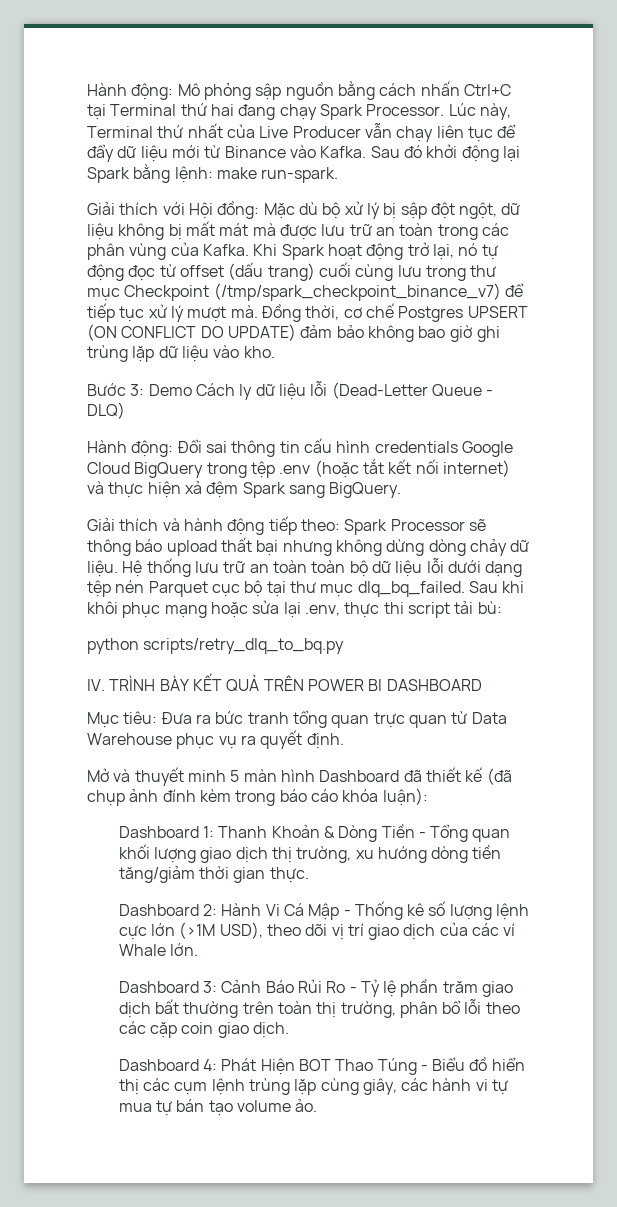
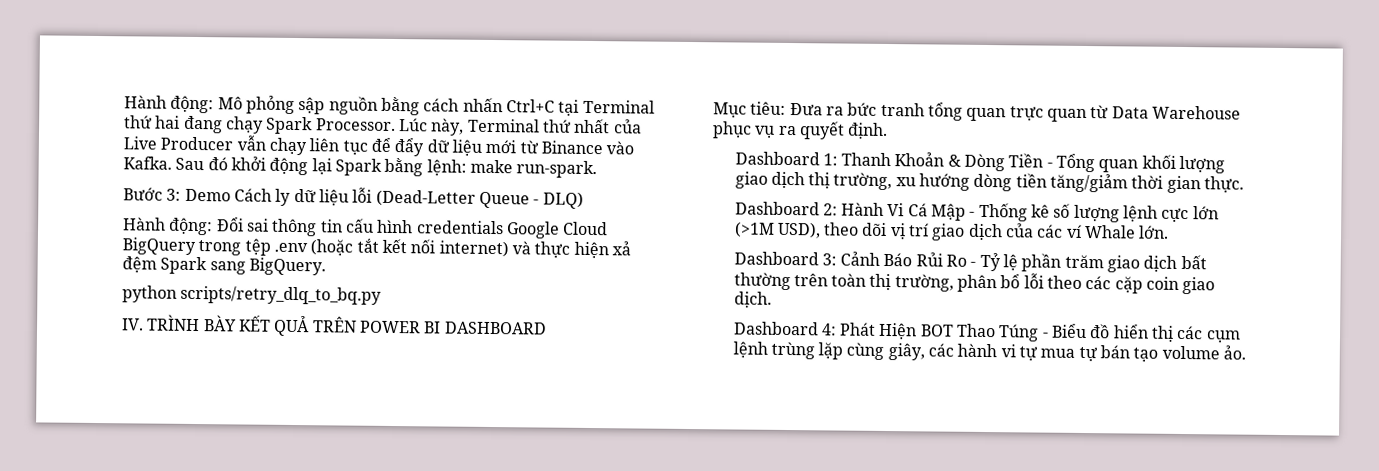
[87,201,521,219] [87,221,509,240] [87,242,498,260] [87,262,497,281] [87,283,524,301] [87,303,528,322] [87,324,500,342] [87,345,275,362] // Giải thích với Hội đồng: Mặc dù bộ xử lý bị sập đột ngột, dữ liệu không bị mất mát mà được lưu trữ an toàn trong các phân vùng của Kafka. Khi Spark hoạt động trở lại, nó tự động đọc từ offset (dấu trang) cuối cùng lưu trong thư mục Checkpoint (/tmp/spark_checkpoint_binance_v7) để tiếp tục xử lý mượt mà. Đồng thời, cơ chế Postgres UPSERT (ON CONFLICT DO UPDATE) đảm bảo không bao giờ ghi trùng lặp dữ liệu vào kho. -> (598, 169) none
[87,516,486,535] [87,537,530,556] [87,558,523,577] [87,580,525,597] [87,600,502,618] // Giải thích và hành động tiếp theo: Spark Processor sẽ thông báo upload thất bại nhưng không dừng dòng chảy dữ liệu. Hệ thống lưu trữ an toàn toàn bộ dữ liệu lỗi dưới dạng tệp nén Parquet cục bộ tại thư mục dlq_bq_failed. Sau khi khôi phục mạng hoặc sửa lại .env, thực thi script tải bù: -> (326, 266) none
[87,767,512,786] [87,788,428,806] // Mở và thuyết minh 5 màn hình Dashboard đã thiết kế (đã chụp ảnh đính kèm trong báo cáo khóa luận): -> (889, 131) none

